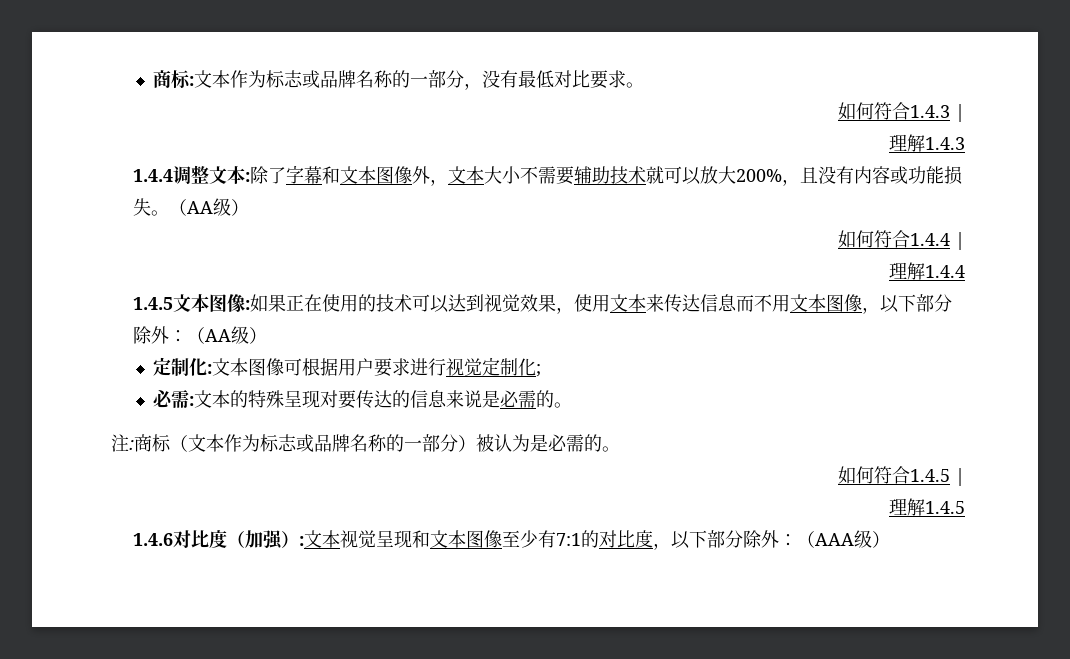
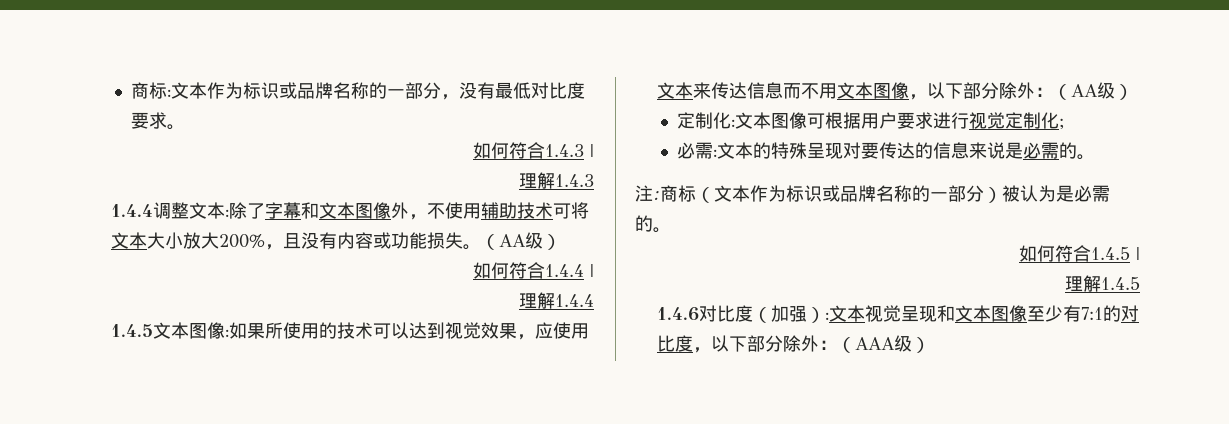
[283,70,303,88] 志 -> [260,82,279,99] 识
(590, 79) none -> [566,82,585,99] 度
[448,166,702,185] 文本大小不需要辅助技术就可以 -> [426,202,589,219] [110,232,183,249] 不使用辅助技术可将文本大小
[286,294,323,312] 正在 -> [264,322,283,339] 所
(575, 310) none -> [534,322,553,339] 应
[278,434,297,452] 志 -> [804,185,822,202] 识

